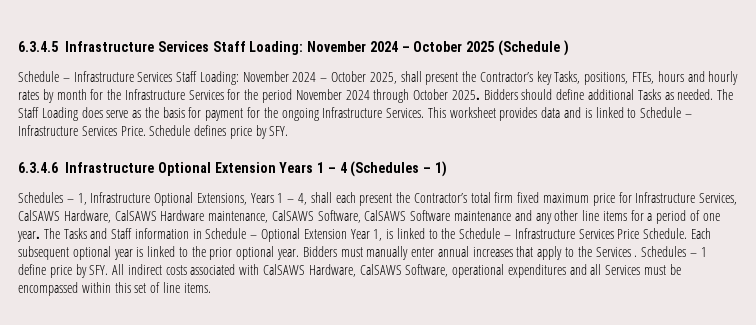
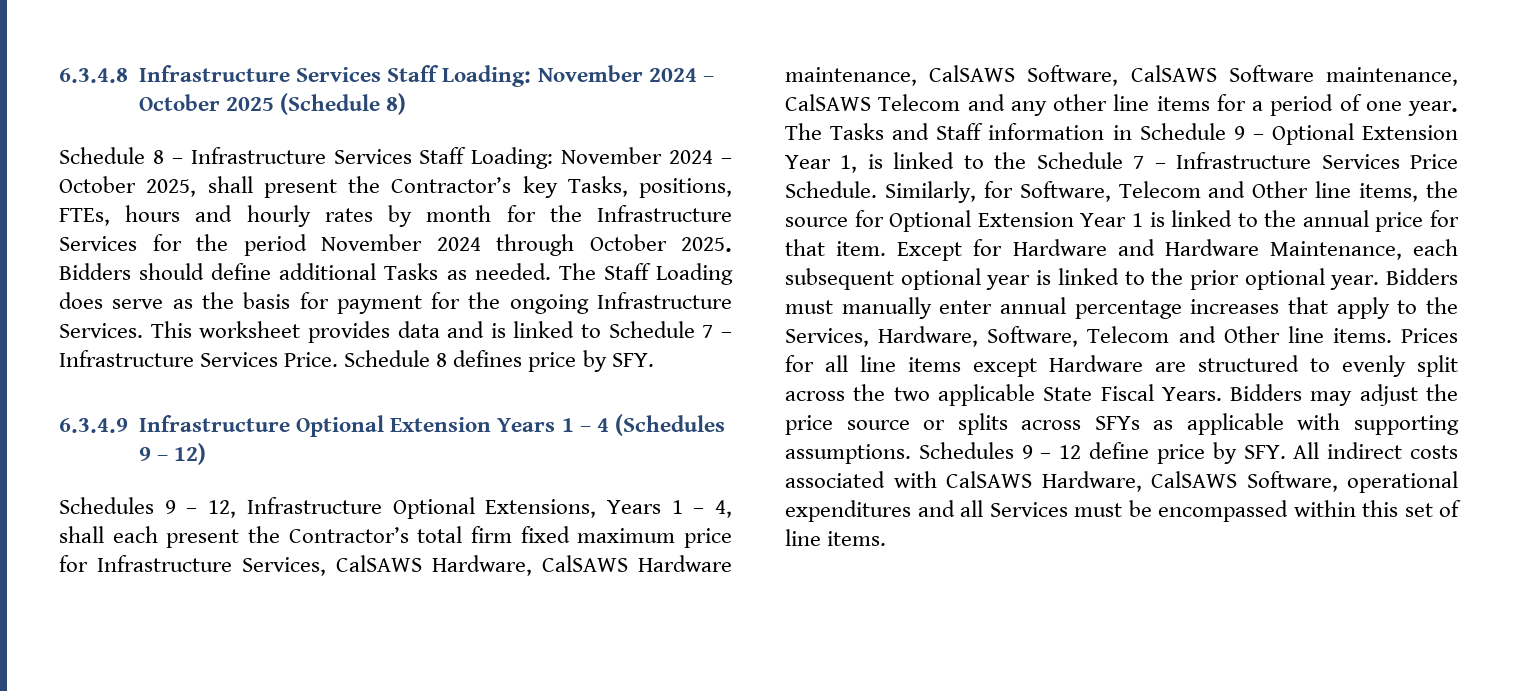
[18,41,58,52] 6.3.4.5 -> [59,68,128,83] 6.3.4.8
[563,40,569,56] [18,71,59,82] ) // Schedule -> [386,93,407,115] [59,147,164,164] 8) // Schedule 8
(682, 112) none -> [702,325,714,338] 7
(191, 130) none -> [436,353,448,367] 8
[18,162,58,173] 6.3.4.6 -> [59,418,128,433] 6.3.4.9
[423,161,448,177] [18,192,87,205] – 1) // Schedules – 1, -> [139,443,207,465] [59,497,237,518] 9 – 12) // Schedules 9 – 12,
[454,211,512,221] maintenance -> [1326,67,1458,86] [785,94,961,111] maintenance, CalSAWS Telecom
(247, 233) none -> [1233,126,1245,140] 9
(501, 233) none -> [1133,156,1145,169] 7
[690,228,711,239] Each -> [884,181,1458,203] [785,210,1459,232] [785,239,1458,261] Similarly, for Software, Telecom and Other line items, the source for Optional Extension Year 1 is linked to the annual price for that item. Except for Hardware and Hardware Maintenance, each
(469, 251) none -> [1074,300,1182,319] percentage
[595,246,707,257] Services . Schedules – 1 -> [785,326,1458,347] [785,355,1458,377] [785,384,1458,406] [785,413,1459,435] [785,442,1082,464] Services, Hardware, Software, Telecom and Other line items. Prices for all line items except Hardware are structured to evenly split across the two applicable State Fiscal Years. Bidders may adjust the price source or splits across SFYs as applicable with supporting assumptions. Schedules 9 – 12

